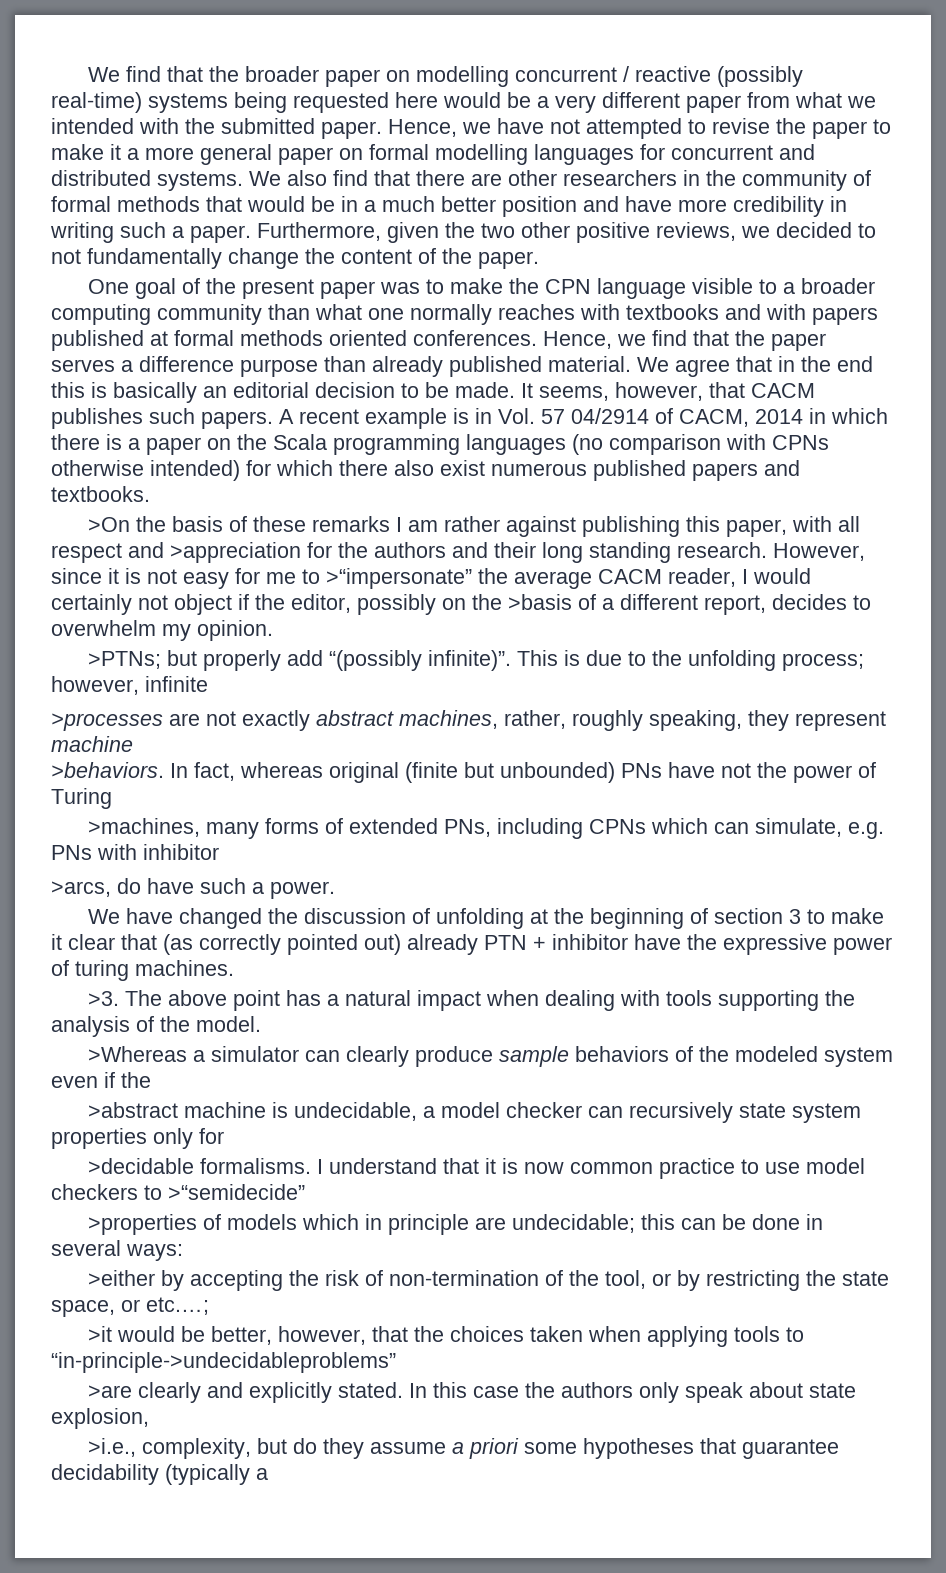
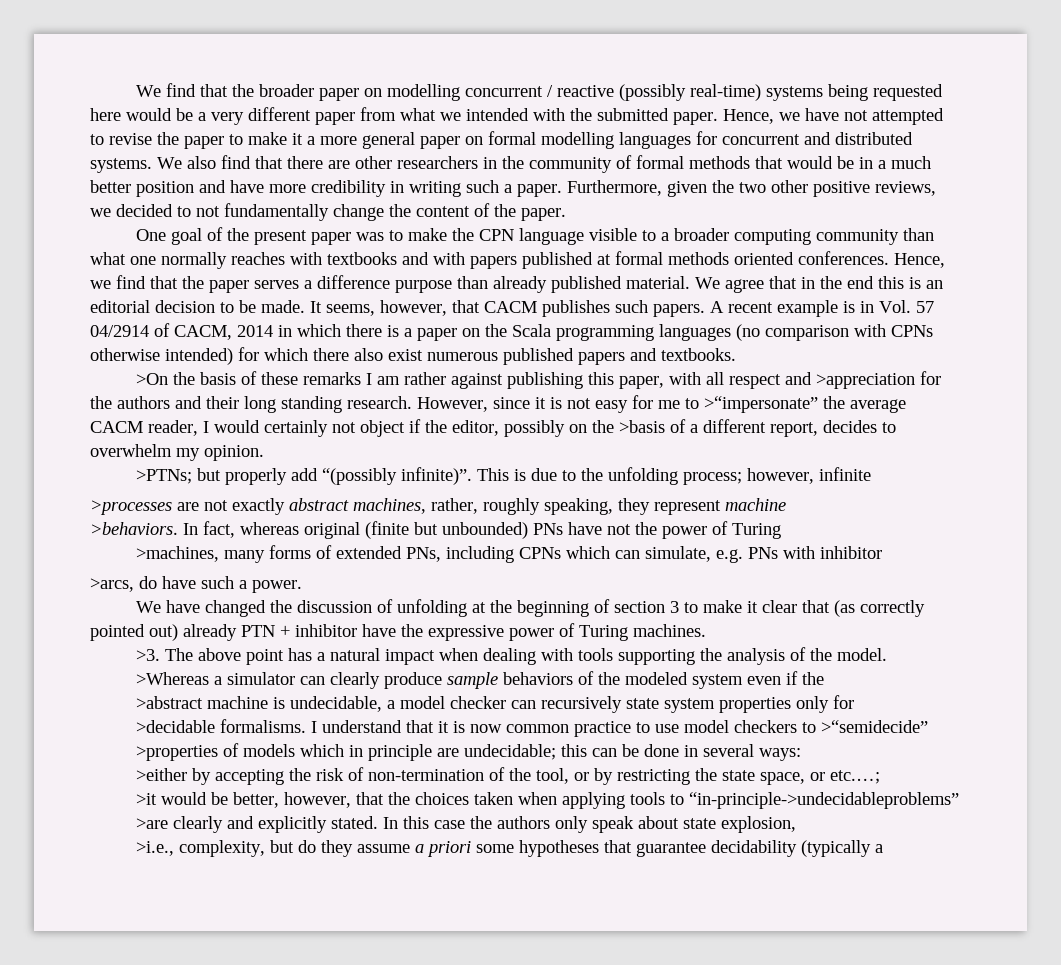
[113,382,197,403] basically -> (921, 283) none
[75,960,129,981] turing -> [579,625,628,641] Turing

